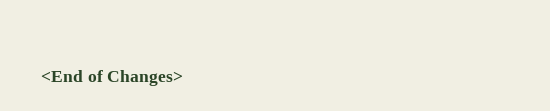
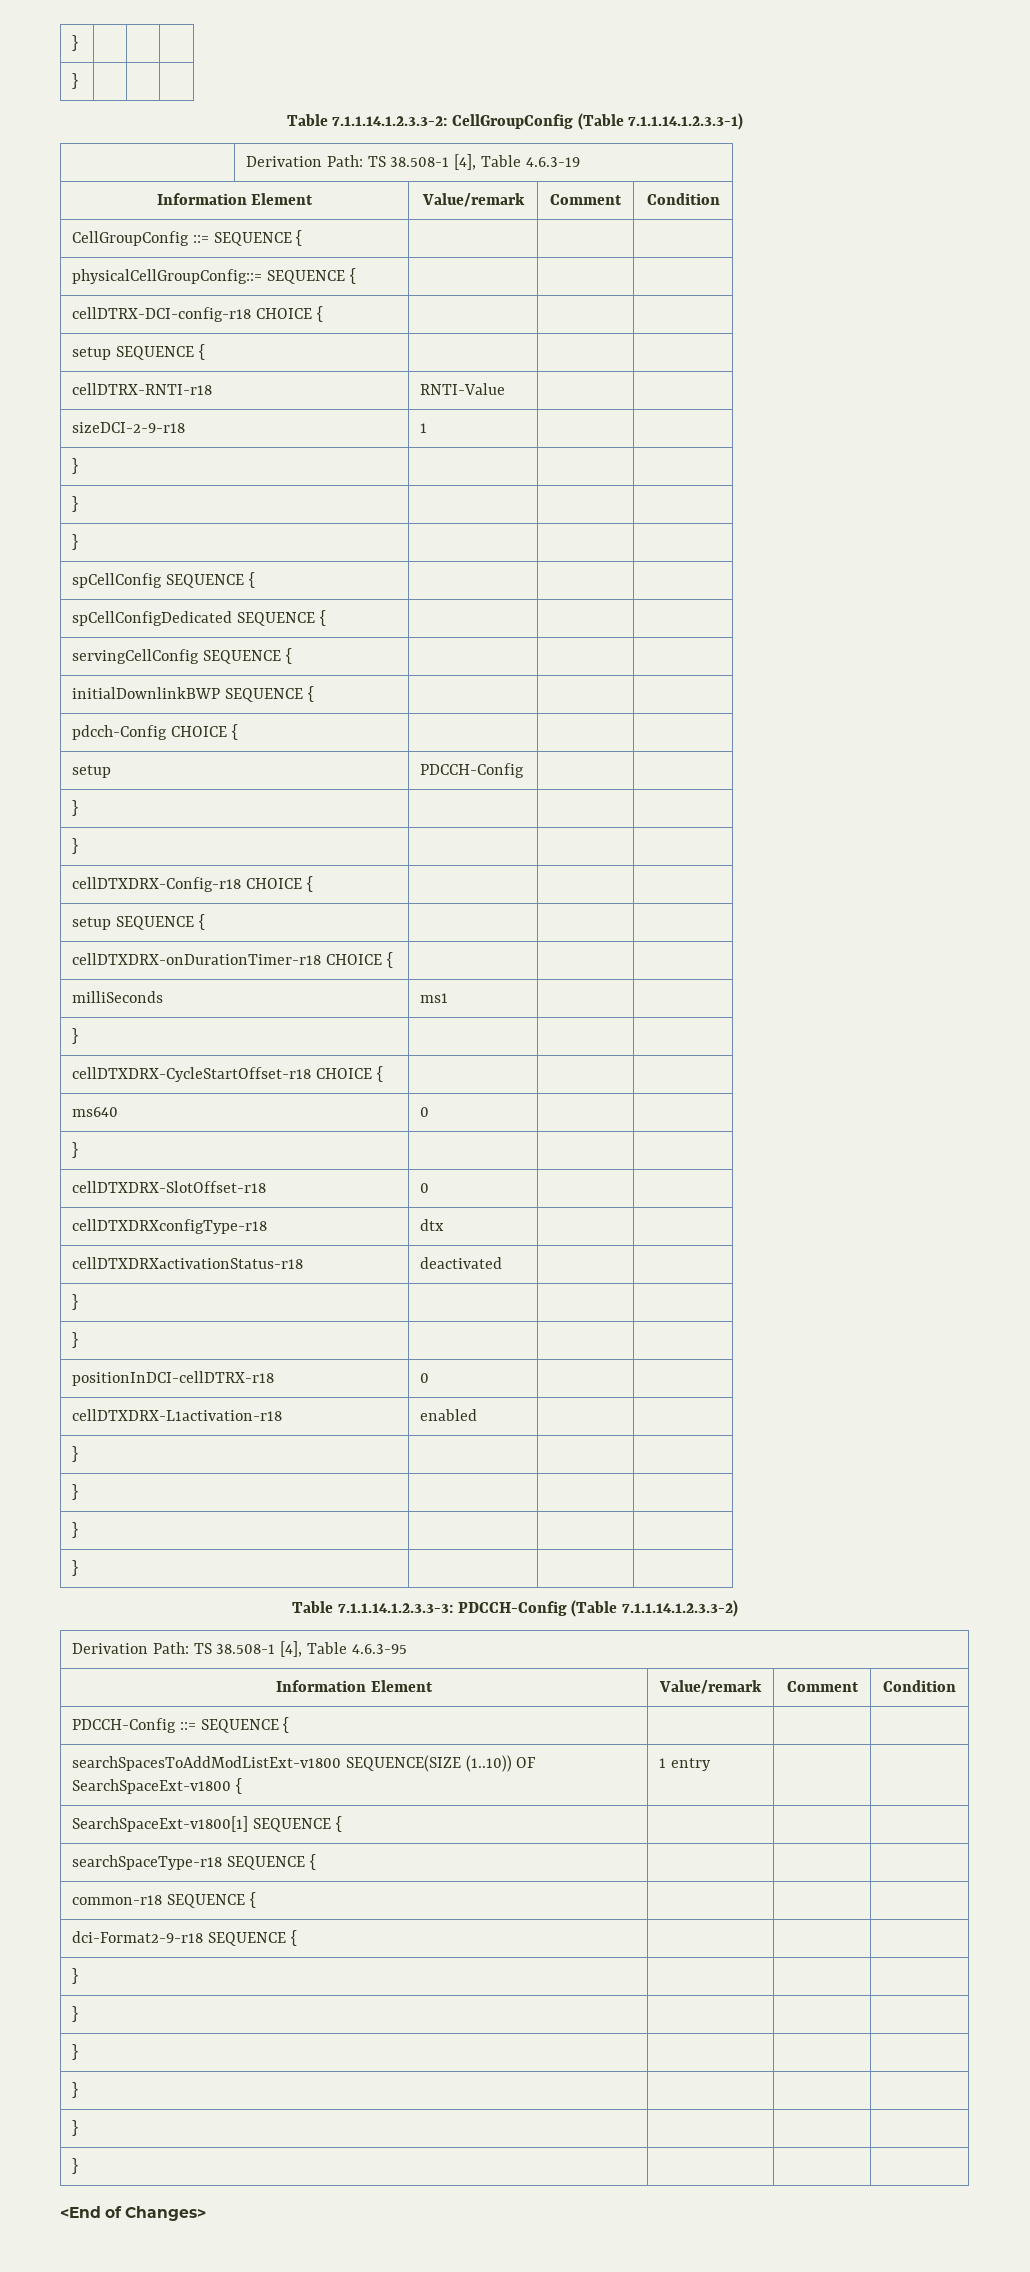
(41, 76) none -> [72,35,79,51] [72,73,79,89] [286,113,744,130] [246,154,580,170] [156,193,314,205] [421,193,525,207] [550,194,622,205] [646,193,720,205] [72,230,303,246] [72,268,356,284] [72,306,323,322] [72,344,205,360] [72,383,213,395] [420,383,506,395] [72,422,186,433] [420,423,428,433] [72,458,79,474] [72,496,79,512] [72,534,79,550] [72,572,255,588] [72,610,326,626] [72,648,292,664] [72,686,314,702] [72,724,238,740] [72,765,112,778] [420,763,525,778] [72,800,79,816] [72,838,79,854] [72,876,313,892] [72,914,205,930] [72,952,393,968] [72,991,164,1003] [420,993,449,1003] [72,1028,79,1044] [72,1066,383,1082] [72,1107,119,1117] [420,1107,430,1117] [72,1142,79,1158] [72,1181,267,1193] [420,1183,430,1193] [72,1219,268,1234] [420,1219,445,1231] [72,1257,304,1269] [420,1257,503,1269] [72,1294,79,1310] [72,1332,79,1348] [72,1371,275,1386] [420,1373,430,1383] [72,1409,283,1421] [420,1409,478,1421] [72,1446,79,1462] [72,1484,79,1500] [72,1522,79,1538] [72,1560,79,1576] [292,1600,738,1617] [72,1641,407,1657] [276,1680,433,1692] [659,1680,762,1694] [786,1681,859,1692] [883,1680,956,1692] [72,1717,290,1733] [72,1755,537,1772] [72,1778,243,1794] [659,1758,712,1771] [72,1816,342,1832] [72,1854,316,1870] [72,1892,256,1908] [72,1930,297,1946] [72,1968,79,1984] [72,2006,79,2022] [72,2044,79,2060] [72,2082,79,2098] [72,2120,79,2136] [72,2158,79,2174] } | | | // } | | | // Table 7.1.1.14.1.2.3.3-2: CellGroupConfig (Table 7.1.1.14.1.2.3.3-1) // | Derivation Path: TS 38.508-1 [4], Table 4.6.3-19 // Information Element | Value/remark | Comment | Condition // CellGroupConfig ::= SEQUENCE { | | | // physicalCellGroupConfig::= SEQUENCE { | | | // cellDTRX-DCI-config-r18 CHOICE { | | | // setup SEQUENCE { | | | // cellDTRX-RNTI-r18 | RNTI-Value | | // sizeDCI-2-9-r18 | 1 | | // } | | | // } | | | // } | | | // spCellConfig SEQUENCE { | | | // spCellConfigDedicated SEQUENCE { | | | // servingCellConfig SEQUENCE { | | | // initialDownlinkBWP SEQUENCE { | | | // pdcch-Config CHOICE { | | | // setup | PDCCH-Config | | // } | | | // } | | | // cellDTXDRX-Config-r18 CHOICE { | | | // setup SEQUENCE { | | | // cellDTXDRX-onDurationTimer-r18 CHOICE { | | | // milliSeconds | ms1 | | // } | | | // cellDTXDRX-CycleStartOffset-r18 CHOICE { | | | // ms640 | 0 | | // } | | | // cellDTXDRX-SlotOffset-r18 | 0 | | // cellDTXDRXconfigType-r18 | dtx | | // cellDTXDRXactivationStatus-r18 | deactivated | | // } | | | // } | | | // positionInDCI-cellDTRX-r18 | 0 | | // cellDTXDRX-L1activation-r18 | enabled | | // } | | | // } | | | // } | | | // } | | | // Table 7.1.1.14.1.2.3.3-3: PDCCH-Config (Table 7.1.1.14.1.2.3.3-2) // Derivation Path: TS 38.508-1 [4], Table 4.6.3-95 // Information Element | Value/remark | Comment | Condition // PDCCH-Config ::= SEQUENCE { | | | // searchSpacesToAddModListExt-v1800 SEQUENCE(SIZE (1..10)) OF SearchSpaceExt-v1800 { | 1 entry | | // SearchSpaceExt-v1800[1] SEQUENCE { | | | // searchSpaceType-r18 SEQUENCE { | | | // common-r18 SEQUENCE { | | | // dci-Format2-9-r18 SEQUENCE { | | | // } | | | // } | | | // } | | | // } | | | // } | | | // } | | | //

